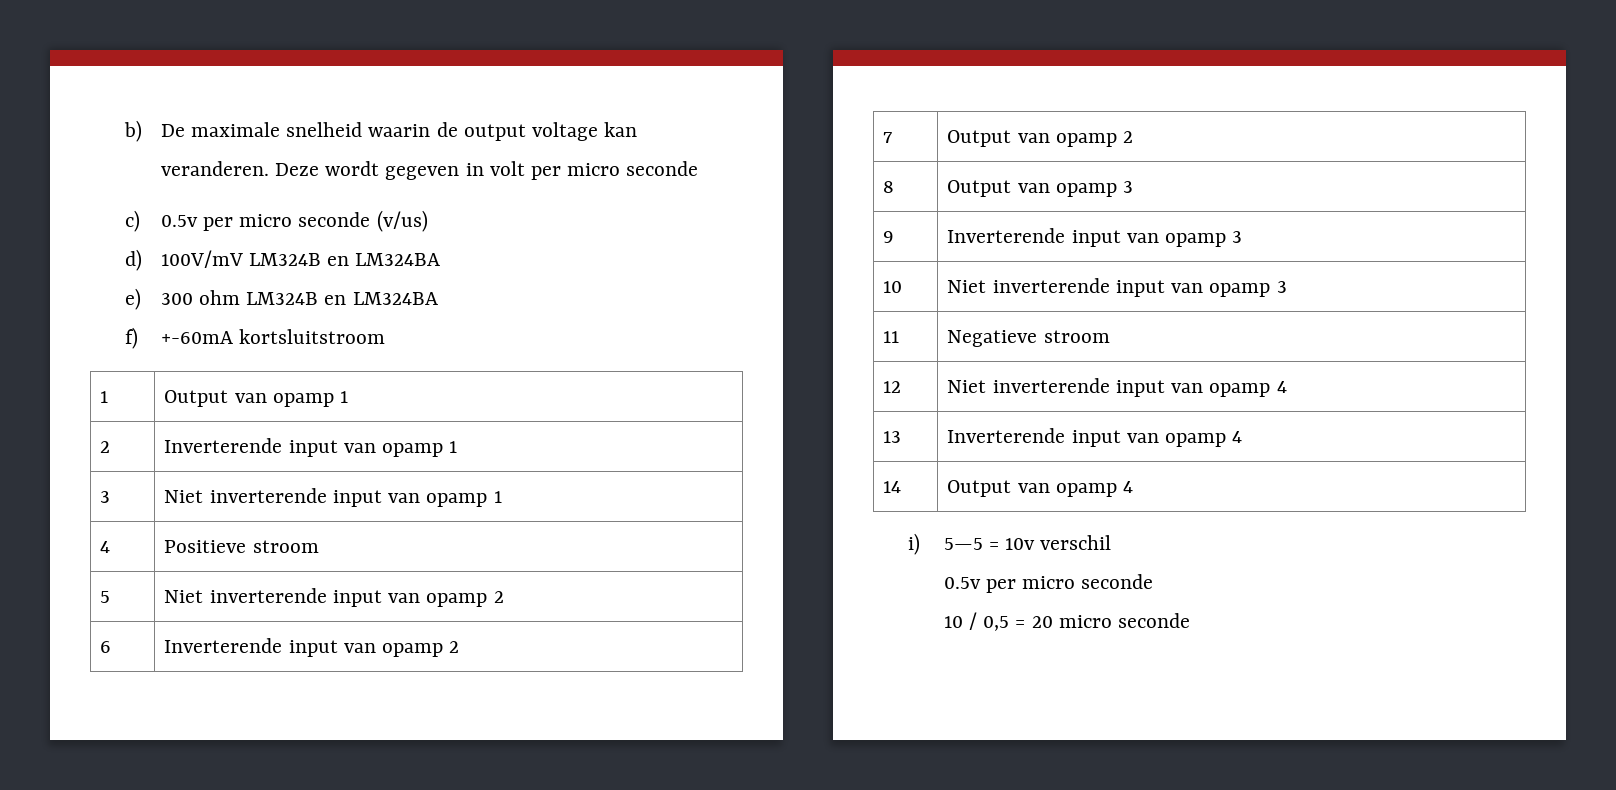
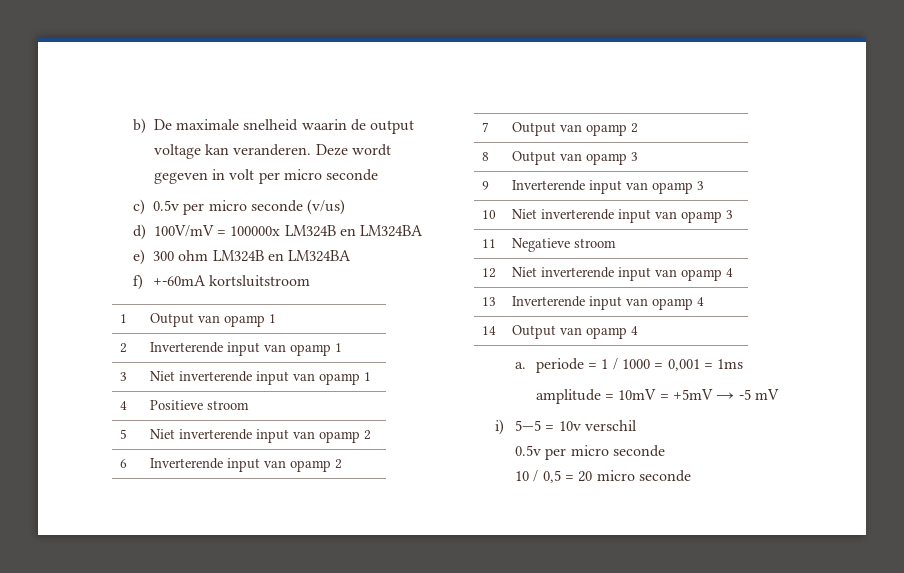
(243, 259) none -> [216,226,281,236] = 100000x
(1134, 487) none -> [515,358,744,373] [535,389,779,404] // a. periode = 1 / 1000 = 0,001 = 1ms // amplitude = 10mV = +5mV → -5 mV

